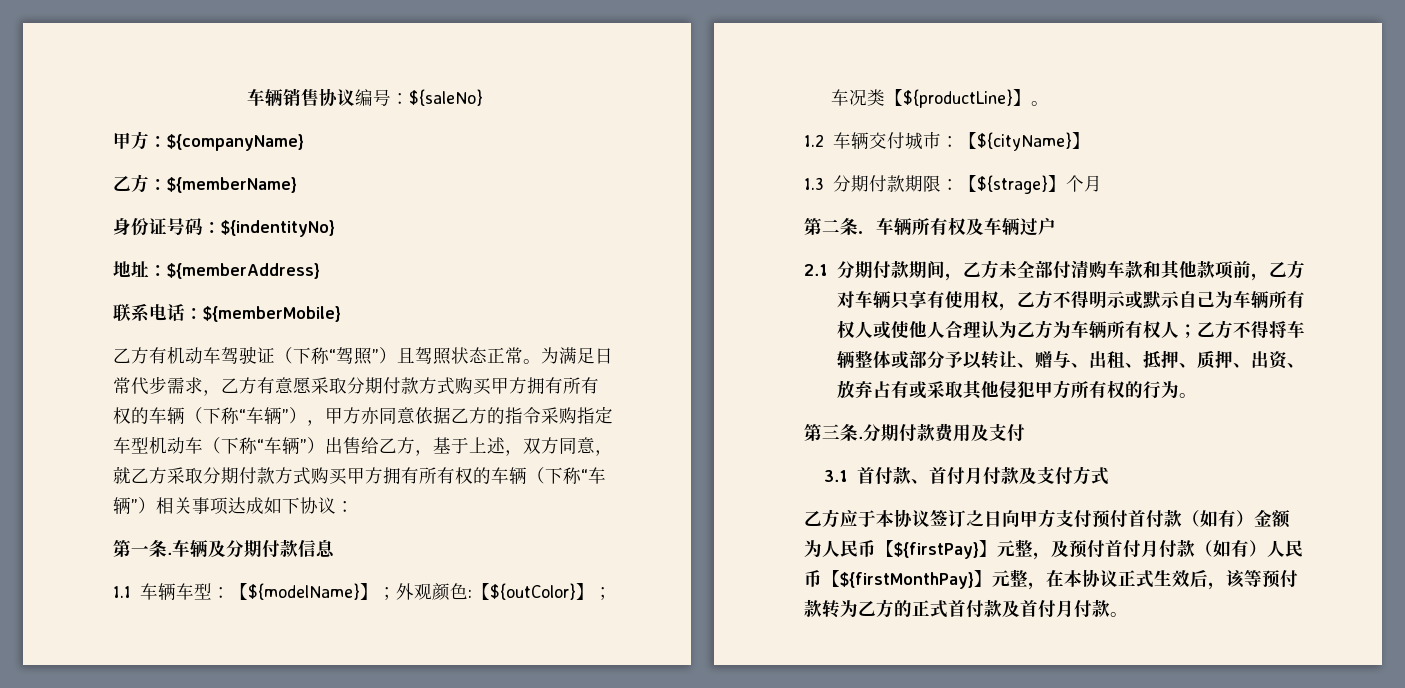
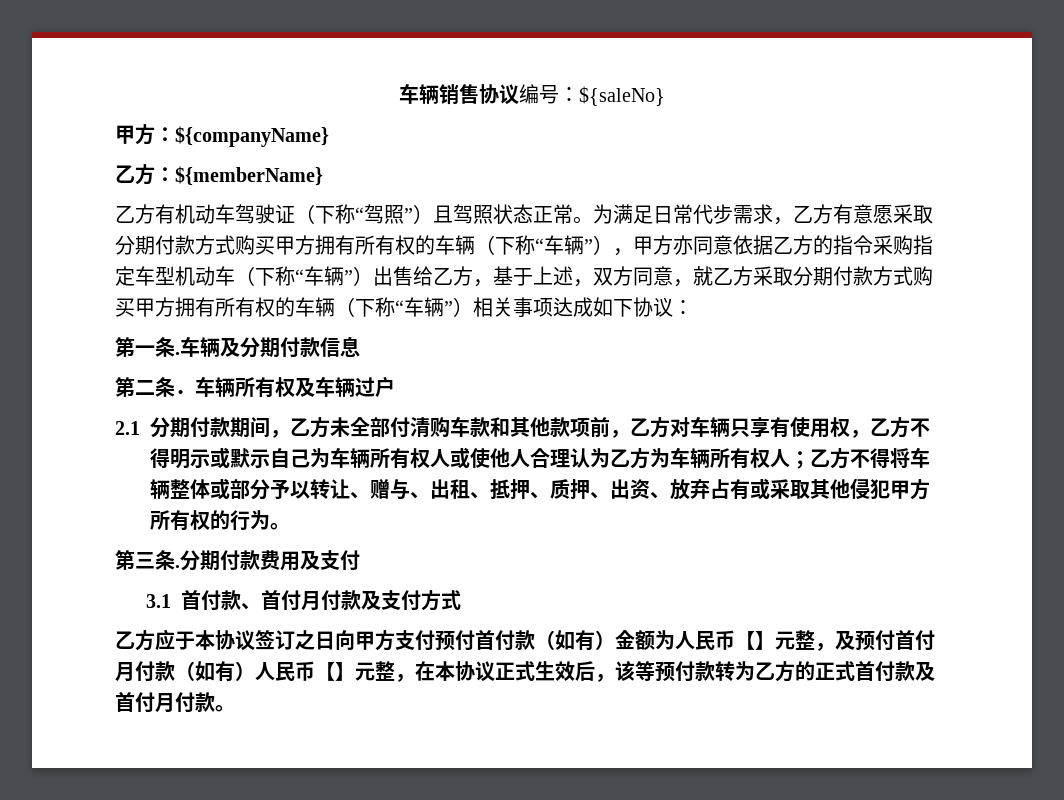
[113,218,335,237] [113,261,320,279] [113,303,341,322] // 身份证号码：${indentityNo} // 地址：${memberAddress} // 联系电话：${memberMobile} -> (323, 176) none
[113,583,612,601] [830,89,1049,108] [804,131,1090,151] [804,175,1102,194] // 1.1车辆车型：【${modelName}】；外观颜色:【${outColor}】；车况类【${productLine}】。 // 1.2车辆交付城市：【${cityName}】 // 1.3分期付款期限：【${strage}】个月 -> (360, 346) none
[894,542,979,559] ${firstPay} -> (755, 640) none
[840,572,974,589] ${firstMonthPay} -> (335, 671) none

